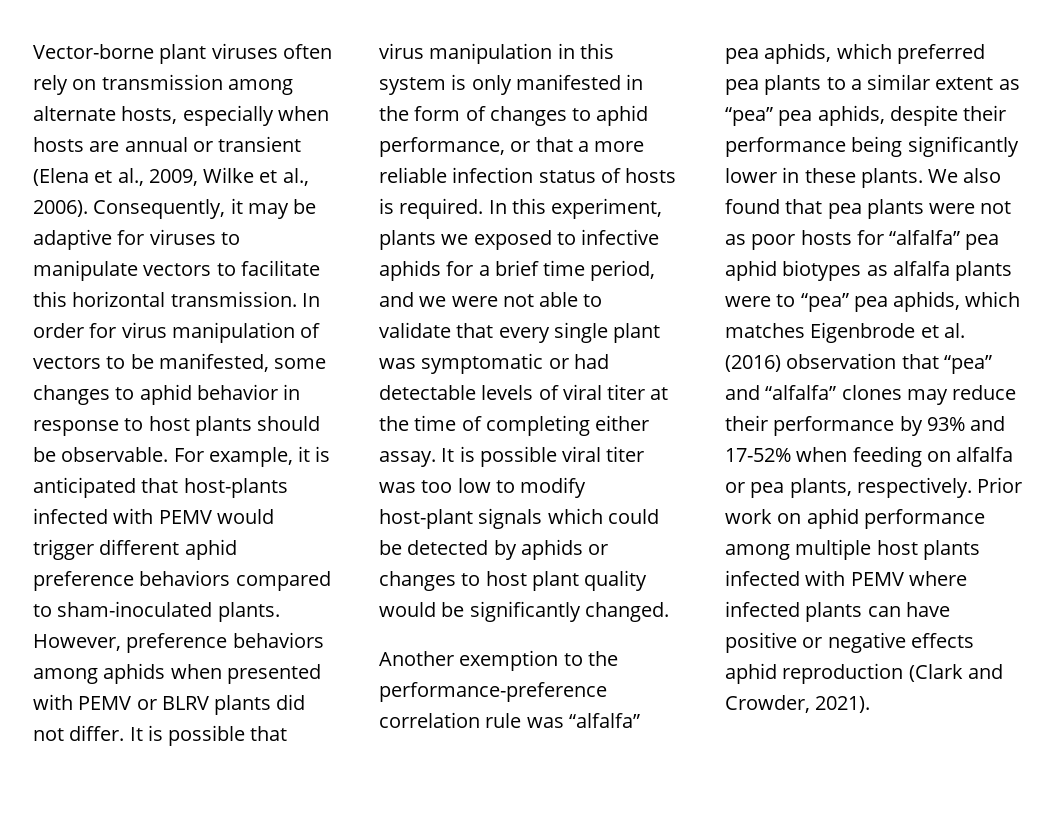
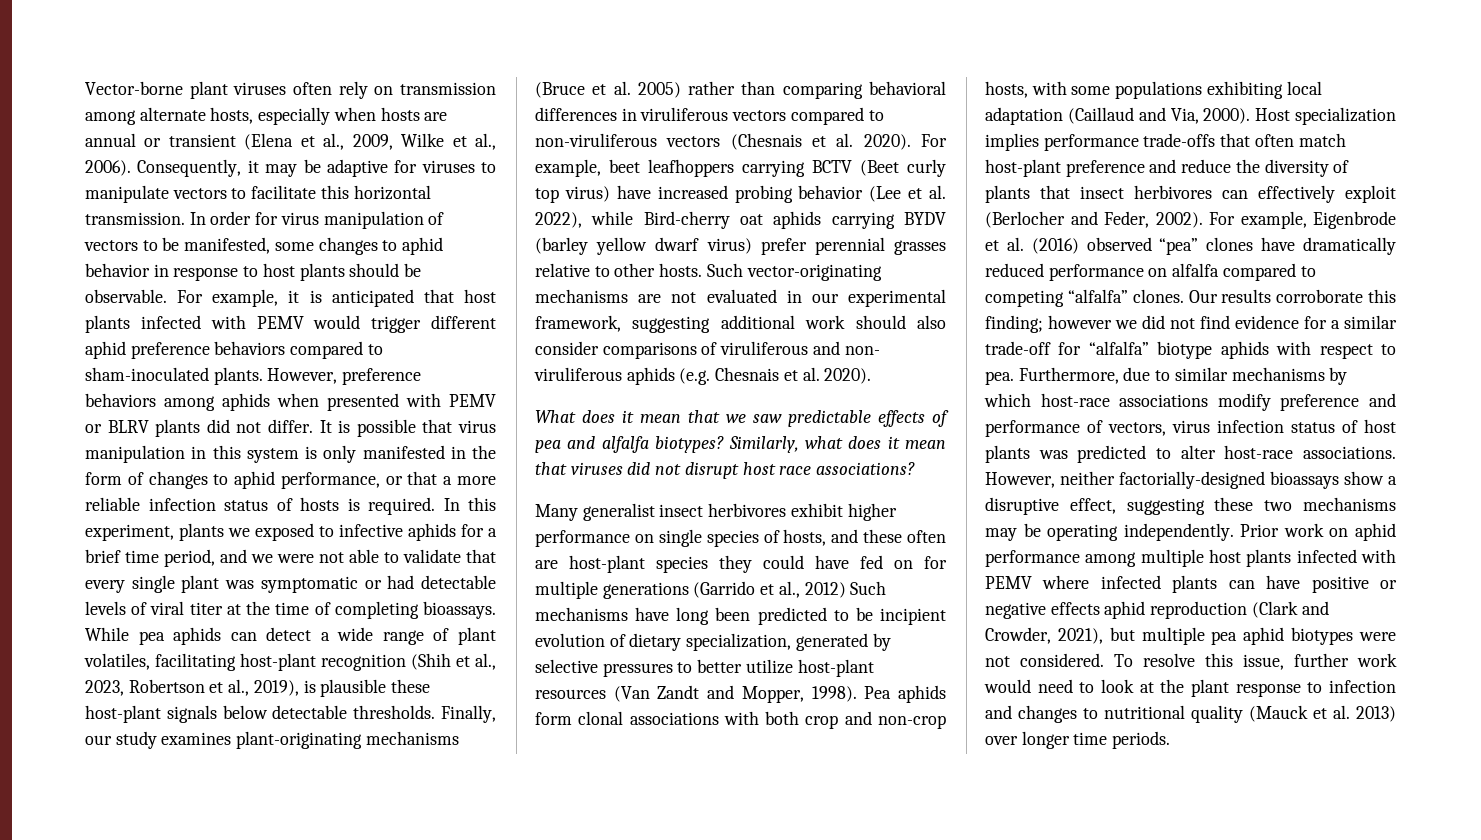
[183,478,288,498] host-plants -> [464,289,496,303] [85,315,130,333] host plants
[595,415,650,431] [379,446,645,467] [379,477,587,498] [379,508,659,529] [379,539,609,560] [379,570,648,591] [379,601,669,622] [379,650,618,671] [379,682,607,702] [379,712,640,728] [725,43,985,64] [725,74,1020,95] [725,105,1007,126] [725,136,1019,157] [725,167,1002,188] [725,199,1012,219] [725,230,1000,250] [725,260,1013,281] [725,291,1021,312] [725,322,965,343] [725,353,992,374] [725,385,1017,405] [725,415,1006,436] [725,446,1014,467] [725,477,972,498] either assay. It is possible viral titer was too low to modify host-plant signals which could be detected by aphids or changes to host plant quality would be significantly changed. // Another exemption to the performance-preference correlation rule was “alfalfa” pea aphids, which preferred pea plants to a similar extent as “pea” pea aphids, despite their performance being significantly lower in these plants. We also found that pea plants were not as poor hosts for “alfalfa” pea aphid biotypes as alfalfa plants were to “pea” pea aphids, which matches Eigenbrode et al. (2016) observation that “pea” and “alfalfa” clones may reduce their performance by 93% and 17-52% when feeding on alfalfa or pea plants, respectively. -> [423,601,497,619] [85,627,496,645] [84,653,496,671] [85,679,431,697] [85,705,497,723] [85,731,459,749] [535,81,946,99] [535,107,884,125] [535,133,947,150] [535,159,946,177] [535,185,946,203] [535,211,946,229] [535,237,946,255] [535,263,882,281] [535,289,946,307] [535,315,946,333] [535,341,880,359] [534,367,872,385] [535,410,949,427] [535,436,946,453] [535,462,916,479] [535,503,897,521] [535,529,946,547] [535,555,947,573] [535,581,887,599] [535,607,946,625] [535,633,891,651] [535,659,874,677] [535,685,946,703] [535,711,946,729] [985,81,1322,99] [985,107,1396,125] [985,133,1346,151] [985,159,1350,177] [985,185,1396,203] [985,211,1396,229] [985,237,1396,255] [985,263,1316,281] [985,289,1396,307] [985,315,1397,333] [985,341,1396,359] [985,367,1348,385] [984,393,1396,411] [985,419,1396,437] [985,445,1396,463] [985,471,1397,489] [985,497,1396,515] [985,523,1234,541] bioassays. While pea aphids can detect a wide range of plant volatiles, facilitating host-plant recognition (Shih et al., 2023, Robertson et al., 2019), is plausible these host-plant signals below detectable thresholds. Finally, our study examines plant-originating mechanisms (Bruce et al. 2005) rather than comparing behavioral differences in viruliferous vectors compared to non-viruliferous vectors (Chesnais et al. 2020). For example, beet leafhoppers carrying BCTV (Beet curly top virus) have increased probing behavior (Lee et al. 2022), while Bird-cherry oat aphids carrying BYDV (barley yellow dwarf virus) prefer perennial grasses relative to other hosts. Such vector-originating mechanisms are not evaluated in our experimental framework, suggesting additional work should also consider comparisons of viruliferous and non- viruliferous aphids (e.g. Chesnais et al. 2020). // What does it mean that we saw predictable effects of pea and alfalfa biotypes? Similarly, what does it mean that viruses did not disrupt host race associations? // Many generalist insect herbivores exhibit higher performance on single species of hosts, and these often are host-plant species they could have fed on for multiple generations (Garrido et al., 2012) Such mechanisms have long been predicted to be incipient evolution of dietary specialization, generated by selective pressures to better utilize host-plant resources (Van Zandt and Mopper, 1998). Pea aphids form clonal associations with both crop and non-crop hosts, with some populations exhibiting local adaptation (Caillaud and Via, 2000). Host specialization implies performance trade-offs that often match host-plant preference and reduce the diversity of plants that insect herbivores can effectively exploit (Berlocher and Feder, 2002). For example, Eigenbrode et al. (2016) observed “pea” clones have dramatically reduced performance on alfalfa compared to competing “alfalfa” clones. Our results corroborate this finding; however we did not find evidence for a similar trade-off for “alfalfa” biotype aphids with respect to pea. Furthermore, due to similar mechanisms by which host-race associations modify preference and performance of vectors, virus infection status of host plants was predicted to alter host-race associations. However, neither factorially-designed bioassays show a disruptive effect, suggesting these two mechanisms may be operating independently.
[815,696,871,713] 2021). -> [1057,627,1396,645] [985,653,1397,670] [984,679,1396,697] [985,705,1396,723] [985,731,1171,749] 2021), but multiple pea aphid biotypes were not considered. To resolve this issue, further work would need to look at the plant response to infection and changes to nutritional quality (Mauck et al. 2013) over longer time periods.

